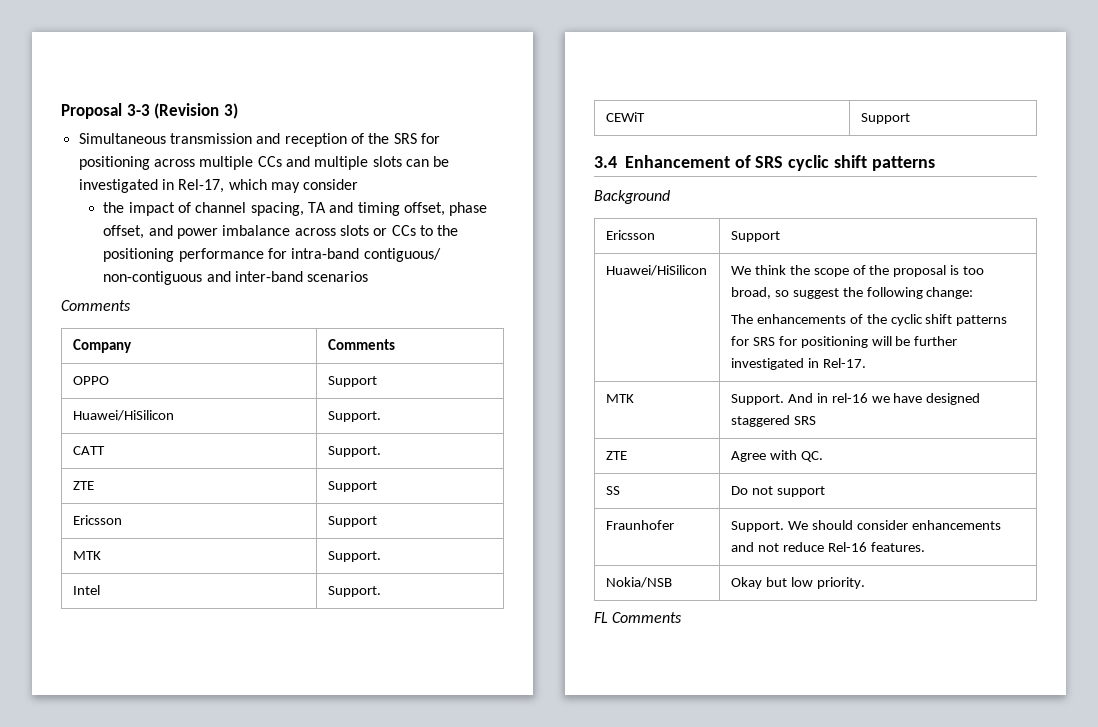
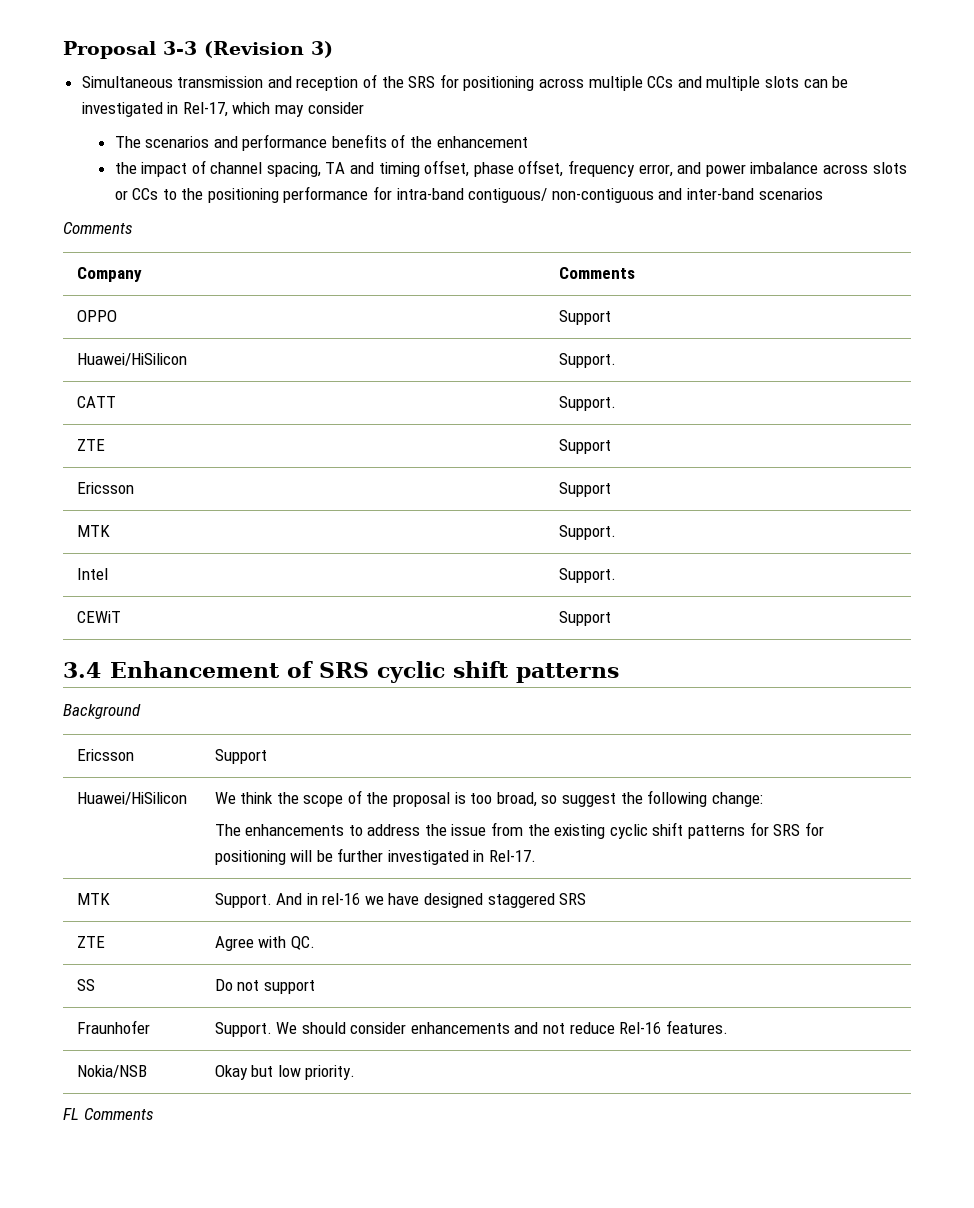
(359, 184) none -> [114,134,528,151] // The scenarios and performance benefits of the enhancement
(145, 232) none -> [567,160,673,177] frequency error,
[849,314,887,324] of the -> [348,822,606,839] to address the issue from the existing

